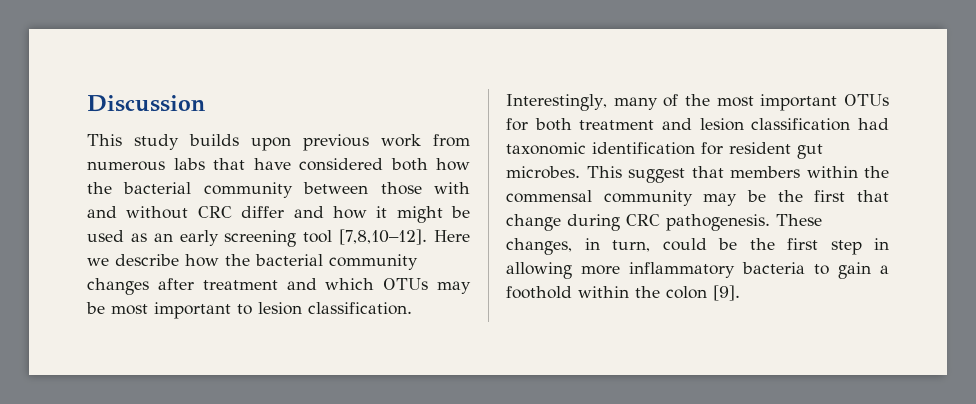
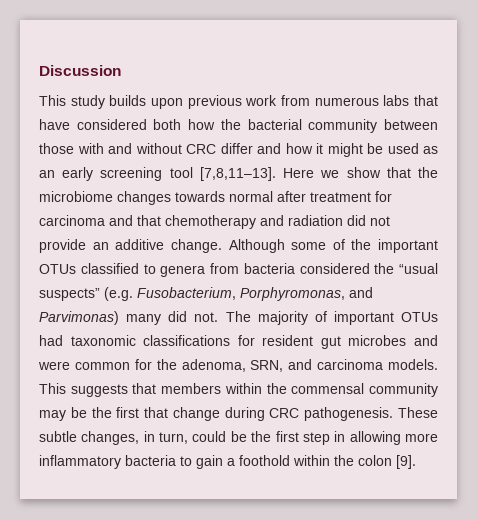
[339,229,428,245] [7,8,10–12]. -> [199,167,276,181] [7,8,11–13].
[115,254,418,270] [87,278,471,295] [86,302,412,319] [506,94,658,111] describe how the bacterial community changes after treatment and which OTUs may be most important to lesion classification. Interestingly, many -> [346,167,438,178] [39,191,392,205] [39,215,390,229] [39,239,327,253] show that the microbiome changes towards normal after treatment for carcinoma and that chemotherapy and radiation did not provide an additive change. Although some
[716,94,889,111] [506,118,851,131] most important OTUs for both treatment and lesion classification -> [378,239,438,253] [39,263,438,277] [39,287,373,301] [39,311,438,325] important OTUs classified to genera from bacteria considered the “usual suspects” (e.g. Fusobacterium, Porphyromonas, and Parvimonas) many did not. The majority of important OTUs
[592,142,695,155] identification -> [143,335,231,346] classifications
[506,166,685,183] microbes. This suggest -> [348,335,438,346] [38,359,438,372] [39,383,128,397] microbes and were common for the adenoma, SRN, and carcinoma models. This suggests
(822, 220) none -> [39,431,77,442] subtle

